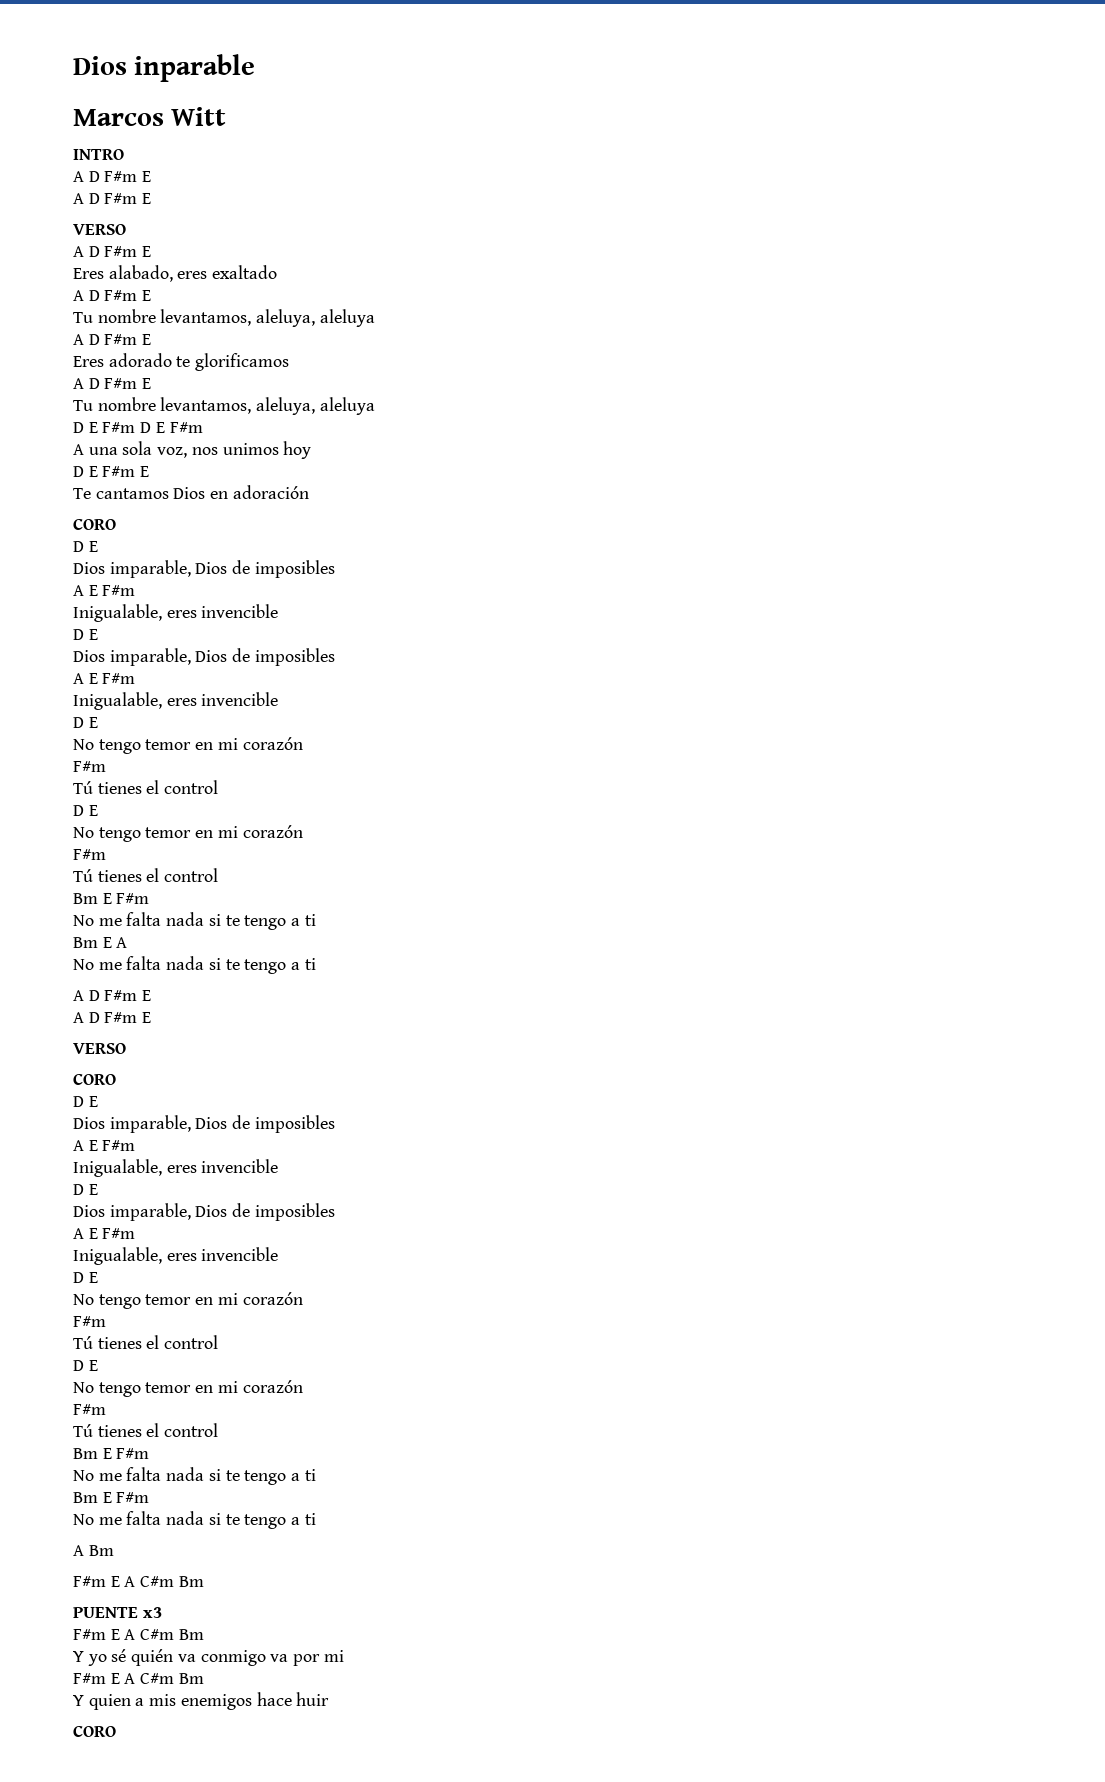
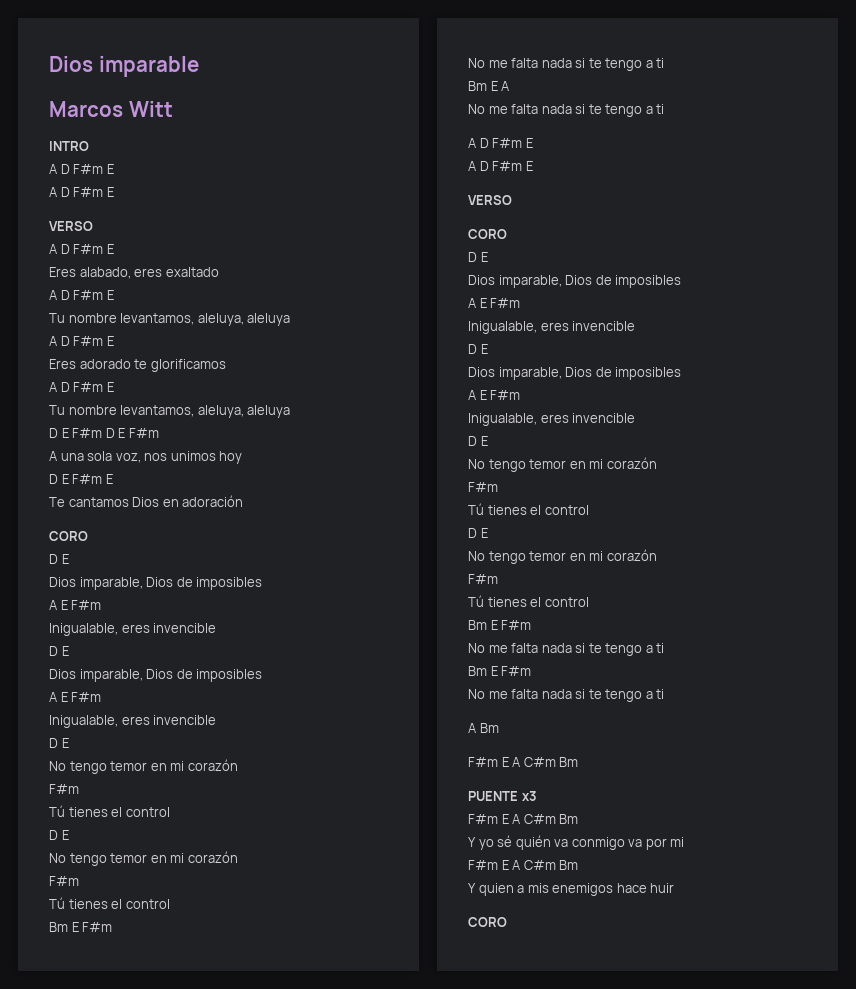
[73,54,256,82] Dios inparable -> [49,56,199,77] Dios imparable

